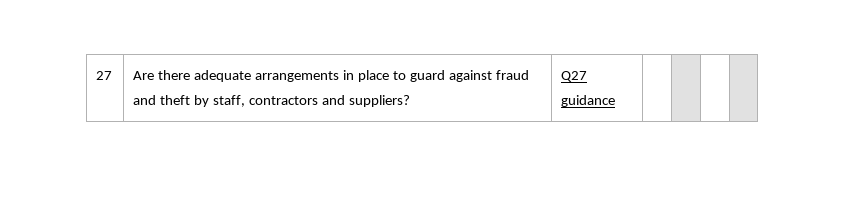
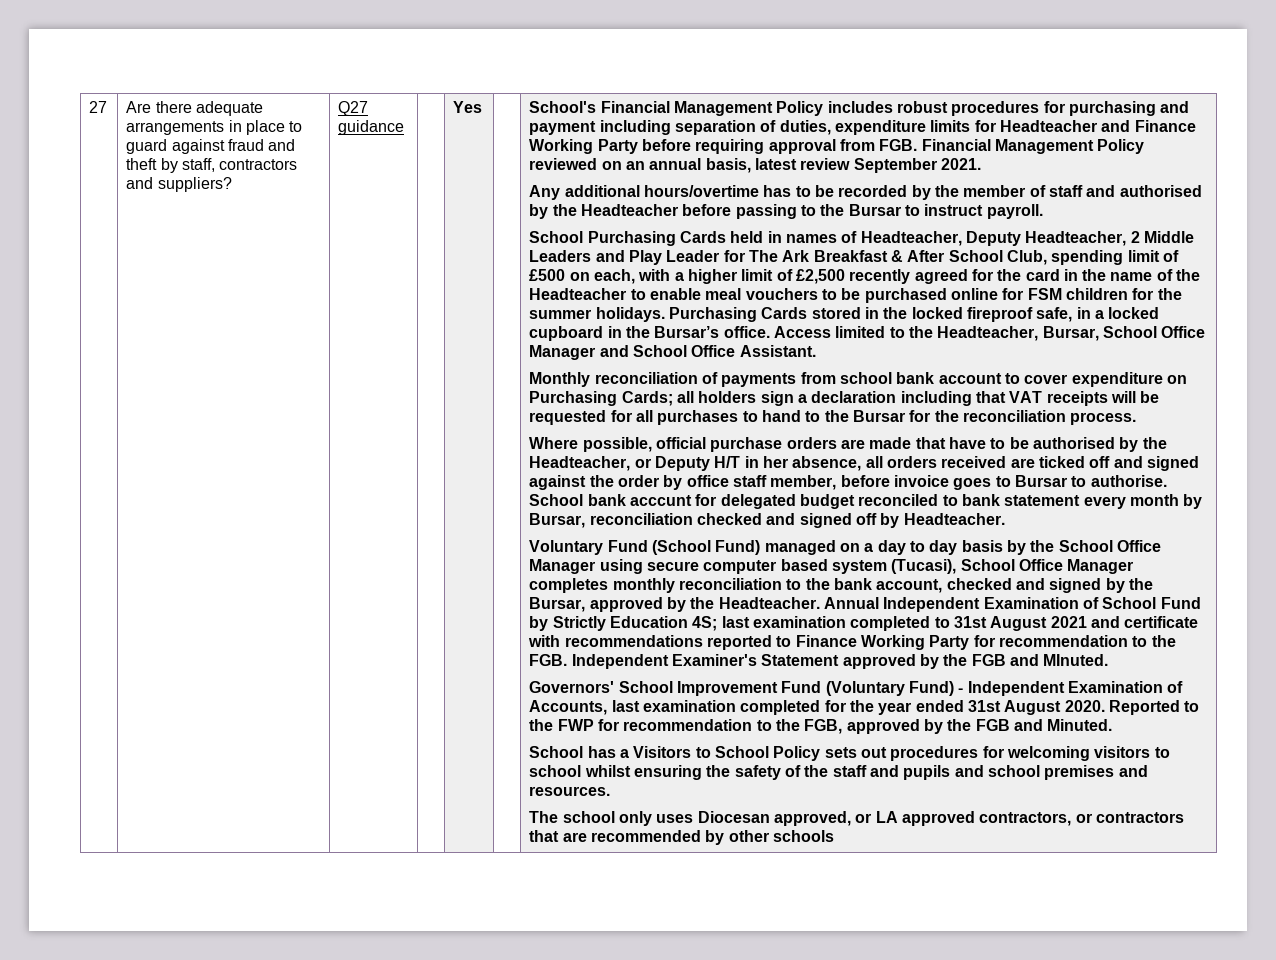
(616, 101) | | -> [453,101,483,113] [529,101,1190,116] [529,120,1196,135] [529,139,1145,154] [529,158,981,173] [529,185,1202,200] [529,204,1043,219] [529,231,1194,246] [529,250,1179,265] [529,269,1201,284] [529,288,1182,303] [529,307,1160,322] [529,326,1206,341] [529,345,816,360] [529,372,1187,387] [529,391,1160,406] [529,410,1137,425] [529,437,1167,452] [529,456,1199,471] [529,475,1167,490] [529,494,1203,509] [529,513,1005,528] [529,540,1161,555] [529,559,1134,574] [529,578,1153,593] [529,597,1201,612] [529,616,1199,631] [528,635,1176,650] [529,654,1109,669] [529,681,1184,696] [529,700,1200,715] [529,719,1113,734] [529,746,1170,761] [529,765,1148,780] [529,786,611,796] [529,811,1184,826] [529,830,834,845] Yes | | School's Financial Management Policy includes robust procedures for purchasing and payment including separation of duties, expenditure limits for Headteacher and Finance Working Party before requiring approval from FGB. Financial Management Policy reviewed on an annual basis, latest review September 2021. // Any additional hours/overtime has to be recorded by the member of staff and authorised by the Headteacher before passing to the Bursar to instruct payroll. // School Purchasing Cards held in names of Headteacher, Deputy Headteacher, 2 Middle Leaders and Play Leader for The Ark Breakfast & After School Club, spending limit of £500 on each, with a higher limit of £2,500 recently agreed for the card in the name of the Headteacher to enable meal vouchers to be purchased online for FSM children for the summer holidays. Purchasing Cards stored in the locked fireproof safe, in a locked cupboard in the Bursar’s office. Access limited to the Headteacher, Bursar, School Office Manager and School Office Assistant. // Monthly reconciliation of payments from school bank account to cover expenditure on Purchasing Cards; all holders sign a declaration including that VAT receipts will be requested for all purchases to hand to the Bursar for the reconciliation process. // Where possible, official purchase orders are made that have to be authorised by the Headteacher, or Deputy H/T in her absence, all orders received are ticked off and signed against the order by office staff member, before invoice goes to Bursar to authorise. School bank acccunt for delegated budget reconciled to bank statement every month by Bursar, reconciliation checked and signed off by Headteacher. // Voluntary Fund (School Fund) managed on a day to day basis by the School Office Manager using secure computer based system (Tucasi), School Office Manager completes monthly reconciliation to the bank account, checked and signed by the Bursar, approved by the Headteacher. Annual Independent Examination of School Fund by Strictly Education 4S; last examination completed to 31st August 2021 and certificate with recommendations reported to Finance Working Party for recommendation to the FGB. Independent Examiner's Statement approved by the FGB and MInuted. // Governors' School Improvement Fund (Voluntary Fund) - Independent Examination of Accounts, last examination completed for the year ended 31st August 2020. Reported to the FWP for recommendation to the FGB, approved by the FGB and Minuted. // School has a Visitors to School Policy sets out procedures for welcoming visitors to school whilst ensuring the safety of the staff and pupils and school premises and resources. // The school only uses Diocesan approved, or LA approved contractors, or contractors that are recommended by other schools

